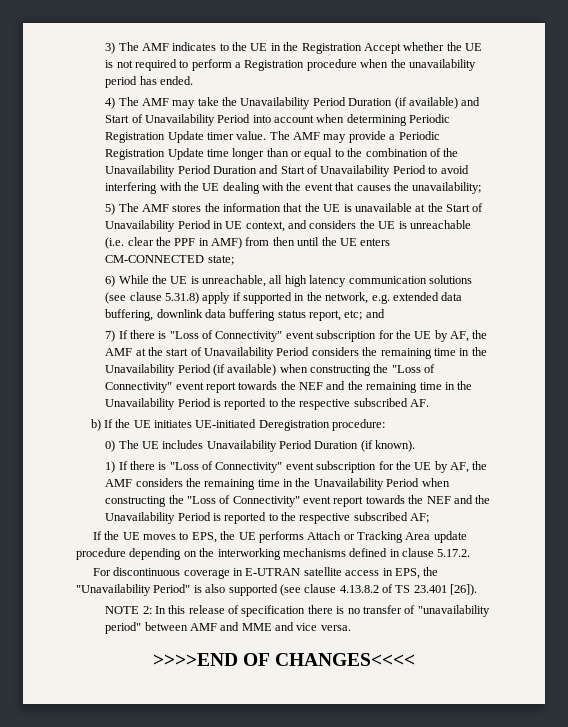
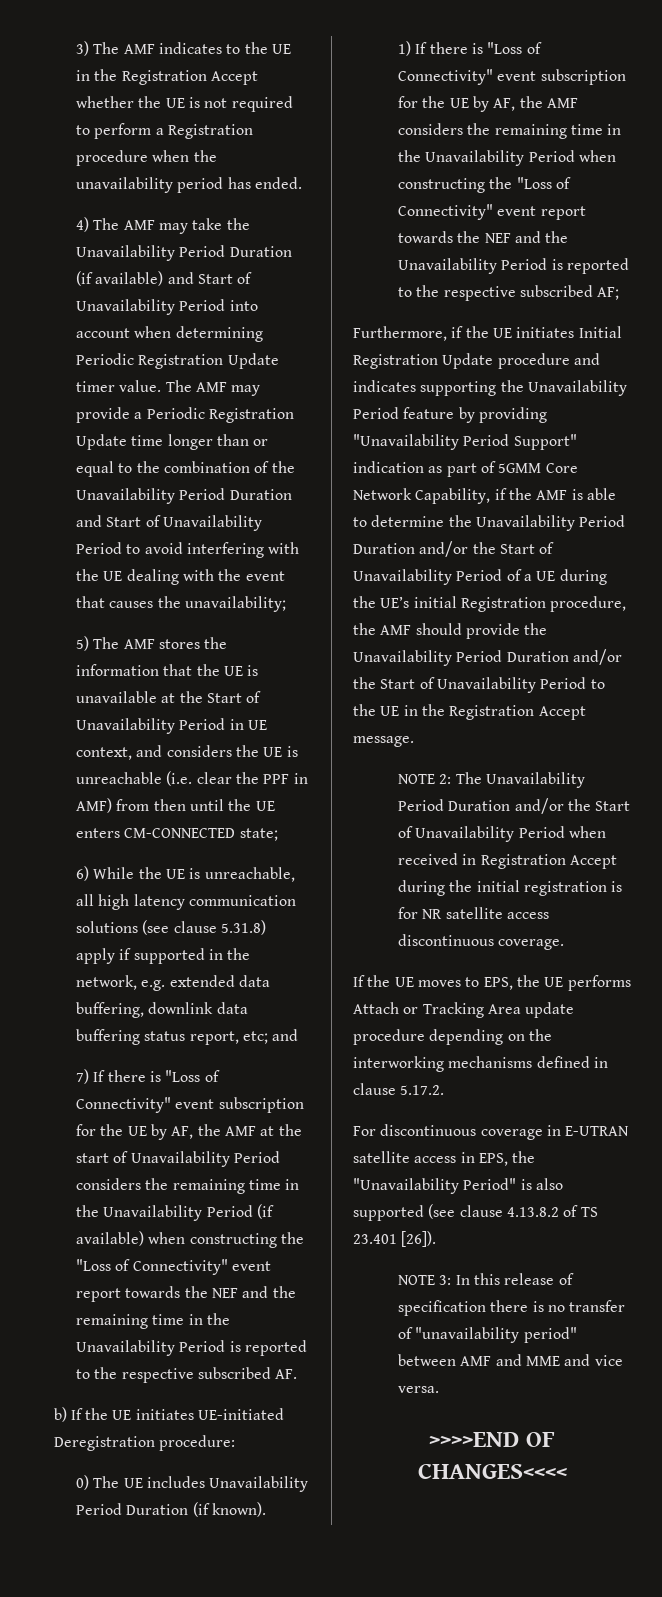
(430, 518) none -> [353,326,622,341] [353,353,600,369] [353,380,627,396] [353,407,547,423] [353,434,577,450] [353,461,578,477] [353,488,616,504] [353,515,626,531] [353,541,555,557] [353,569,607,585] [353,596,627,612] [353,623,548,639] [353,649,622,666] [353,677,605,693] [353,704,586,720] [353,736,414,747] [397,772,585,788] [397,798,631,814] [397,826,606,842] [397,853,617,869] [397,880,623,896] [397,907,549,919] [397,934,565,950] // Furthermore, if the UE initiates Initial Registration Update procedure and indicates supporting the Unavailability Period feature by providing "Unavailability Period Support" indication as part of 5GMM Core Network Capability, if the AMF is able to determine the Unavailability Period Duration and/or the Start of Unavailability Period of a UE during the UE’s initial Registration procedure, the AMF should provide the Unavailability Period Duration and/or the Start of Unavailability Period to the UE in the Registration Accept message. // NOTE 2: The Unavailability Period Duration and/or the Start of Unavailability Period when received in Registration Accept during the initial registration is for NR satellite access discontinuous coverage.
[142,606,152,614] 2: -> [439,1275,452,1285] 3:

